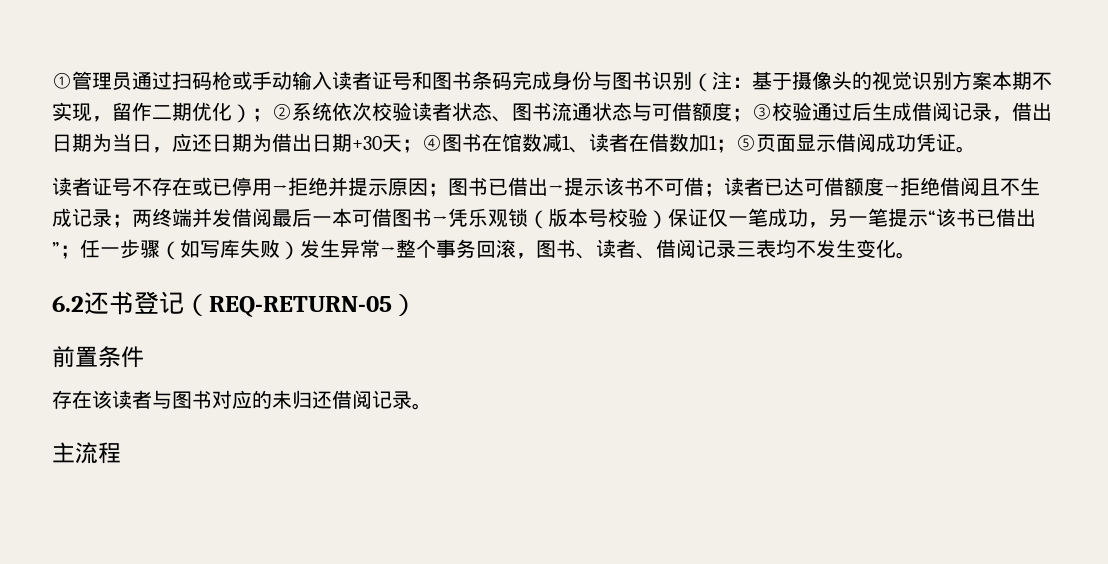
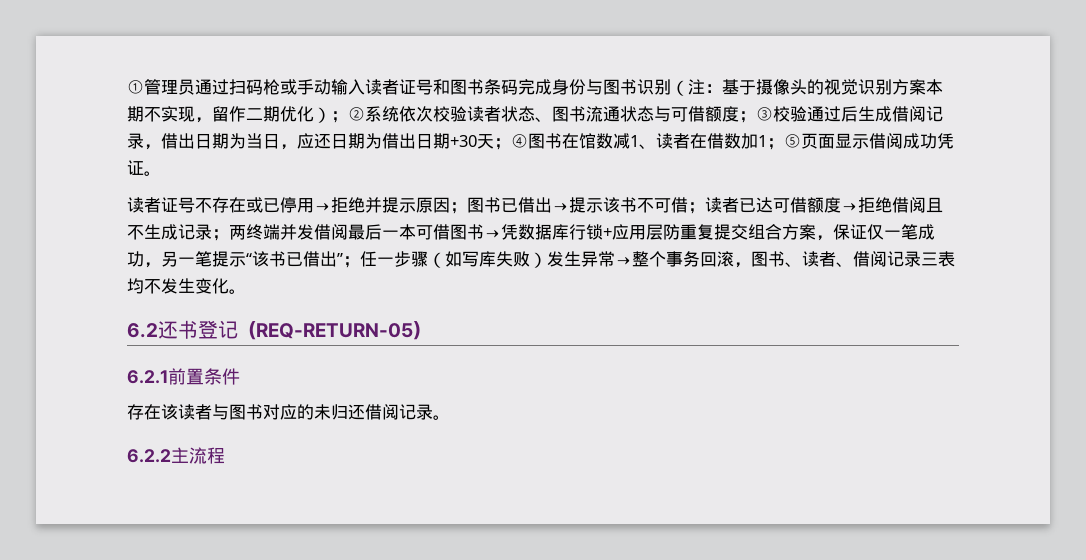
[468,208,668,229] 乐观锁（版本号校验） -> [518,224,833,241] 数据库行锁+应用层防重复提交组合方案，
(417, 305) none -> [127,370,168,384] 6.2.1
(432, 406) none -> [127,449,171,463] 6.2.2

